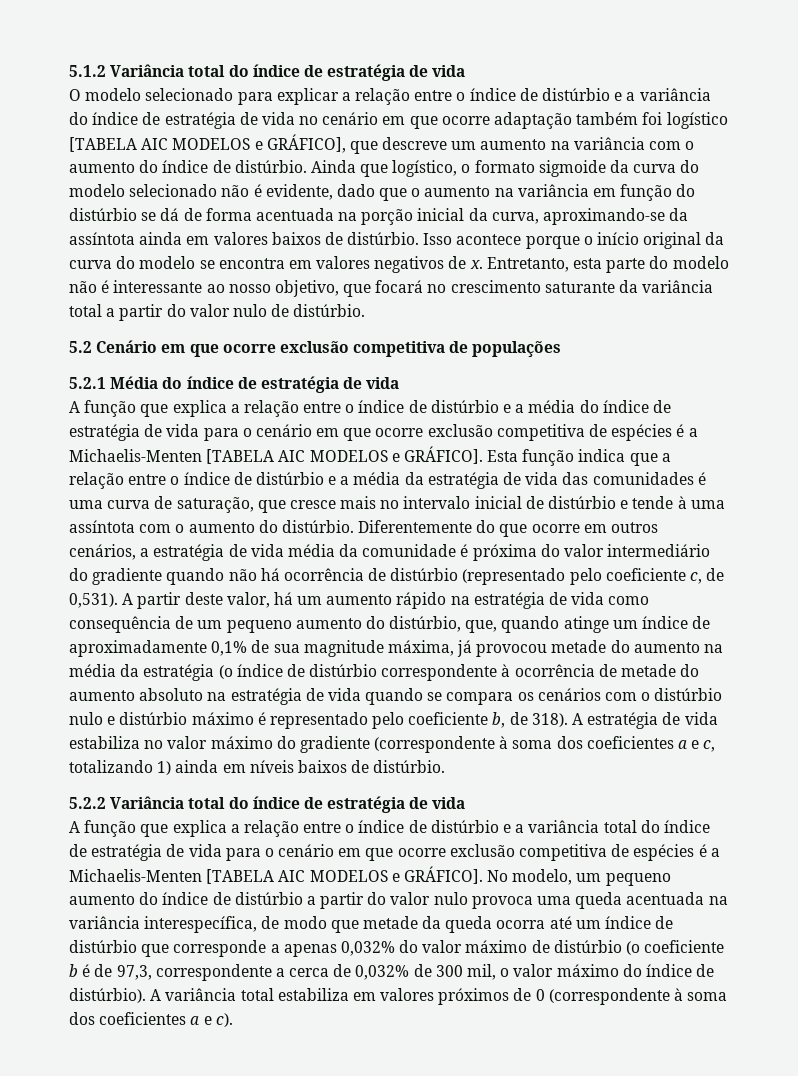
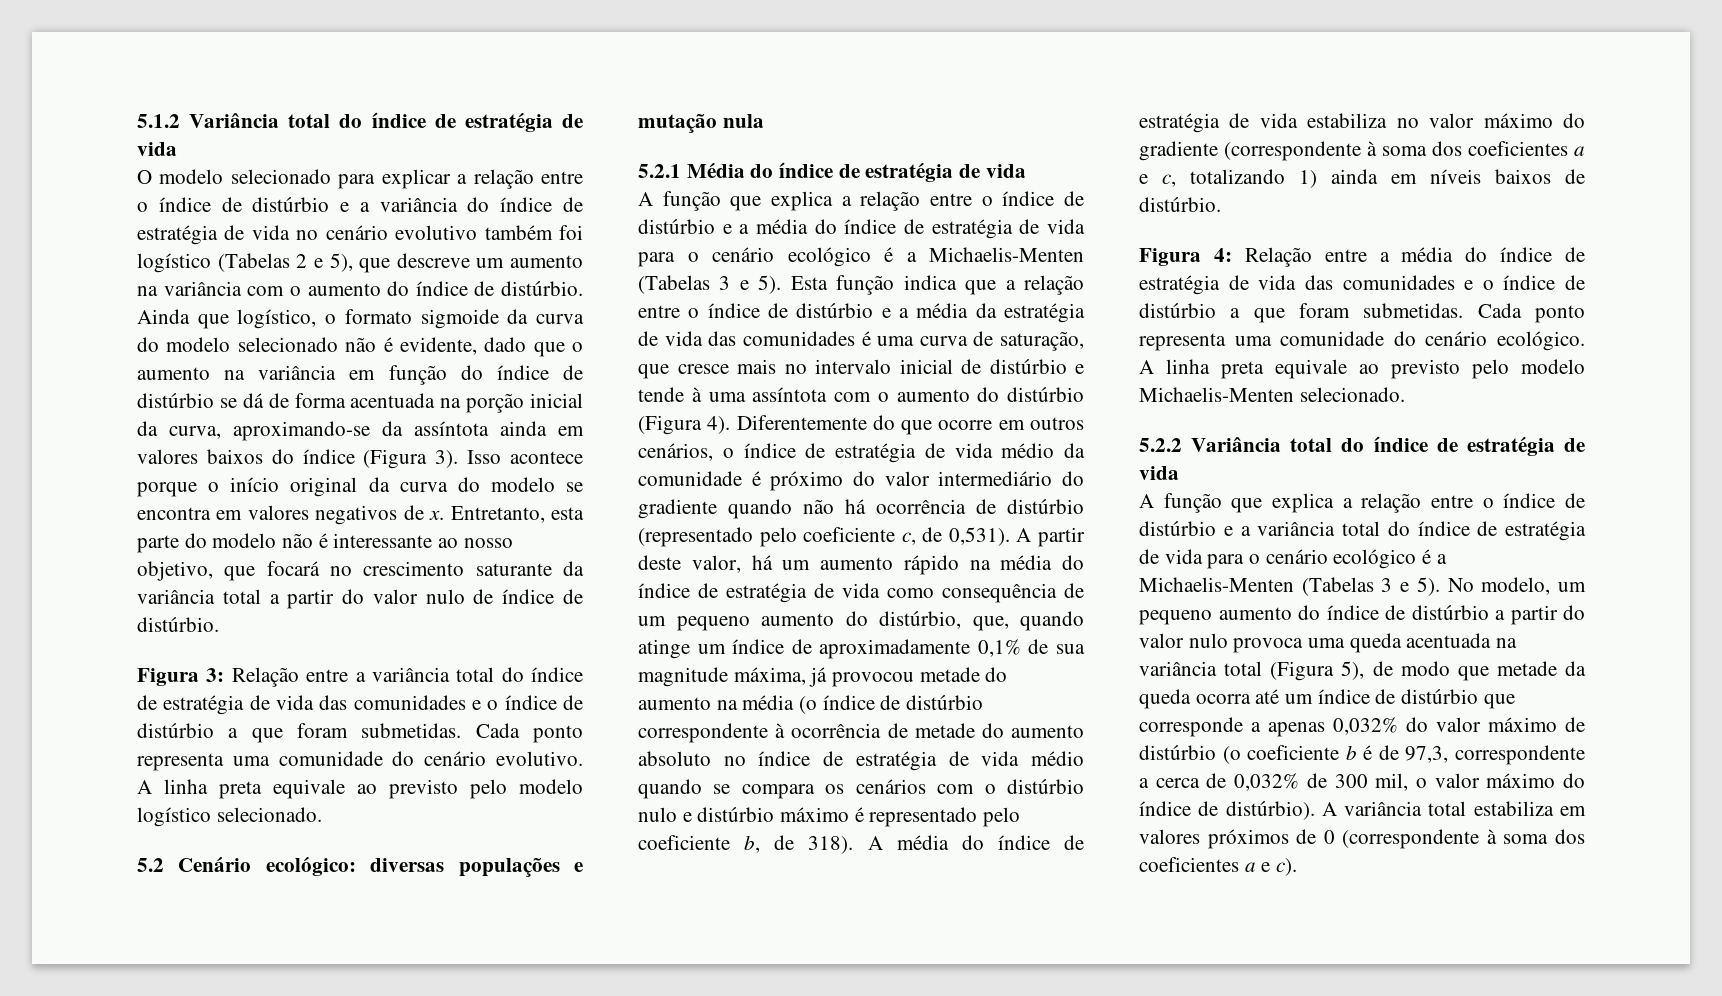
[382,112,728,129] [69,134,346,153] em que ocorre adaptação também foi logístico [TABELA AIC MODELOS e GRÁFICO], -> [395,225,583,240] [137,253,353,273] evolutivo também foi logístico (Tabelas 2 e 5),
(696, 190) none -> [496,365,583,380] índice de
[324,232,420,245] de distúrbio. -> [271,449,459,469] do índice (Figura 3).
[293,304,366,317] [69,340,562,358] distúrbio. // 5.2 Cenário em que ocorre exclusão competitiva de populações -> [502,589,583,604] [137,617,219,632] [137,667,583,687] [137,695,583,715] [137,723,583,743] [137,751,583,771] [137,779,583,799] [137,807,322,827] [137,856,583,877] [638,114,764,133] índice de distúrbio. // Figura 3: Relação entre a variância total do índice de estratégia de vida das comunidades e o índice de distúrbio a que foram submetidas. Cada ponto representa uma comunidade do cenário evolutivo. A linha preta equivale ao previsto pelo modelo logístico selecionado. // 5.2 Cenário ecológico: diversas populações e mutação nula
[316,424,698,441] [69,446,483,464] em que ocorre exclusão competitiva de espécies é a Michaelis-Menten [TABELA AIC MODELOS e GRÁFICO]. -> [787,247,1084,267] [638,275,782,294] ecológico é a Michaelis-Menten (Tabelas 3 e 5).
[281,520,354,533] distúrbio. -> [1007,387,1084,402] [638,415,731,435] distúrbio (Figura 4).
[140,544,335,561] a estratégia de vida média -> [722,443,1055,463] o índice de estratégia de vida médio
[472,544,537,561] próxima -> [770,471,844,491] próximo
(470, 600) none -> [1000,555,1084,570] [638,583,718,598] média do índice de
[120,664,215,681] da estratégia -> (795, 702) none
[207,688,361,705] na estratégia de vida -> [723,751,1084,771] no índice de estratégia de vida médio
(584, 719) none -> [896,835,1084,850] média do índice de
(446, 766) none -> [1139,247,1585,267] [1139,275,1585,295] [1139,303,1585,323] [1139,331,1585,351] [1139,359,1585,379] [1139,387,1405,402] // Figura 4: Relação entre a média do índice de estratégia de vida das comunidades e o índice de distúrbio a que foram submetidas. Cada ponto representa uma comunidade do cenário ecológico. A linha preta equivale ao previsto pelo modelo Michaelis-Menten selecionado.
[338,844,720,861] [69,866,483,884] em que ocorre exclusão competitiva de espécies é a Michaelis-Menten [TABELA AIC MODELOS e GRÁFICO]. -> [1333,549,1447,569] [1139,577,1440,596] ecológico é a Michaelis-Menten (Tabelas 3 e 5).
[144,916,258,933] interespecífica, -> [1224,661,1365,681] total (Figura 5),

